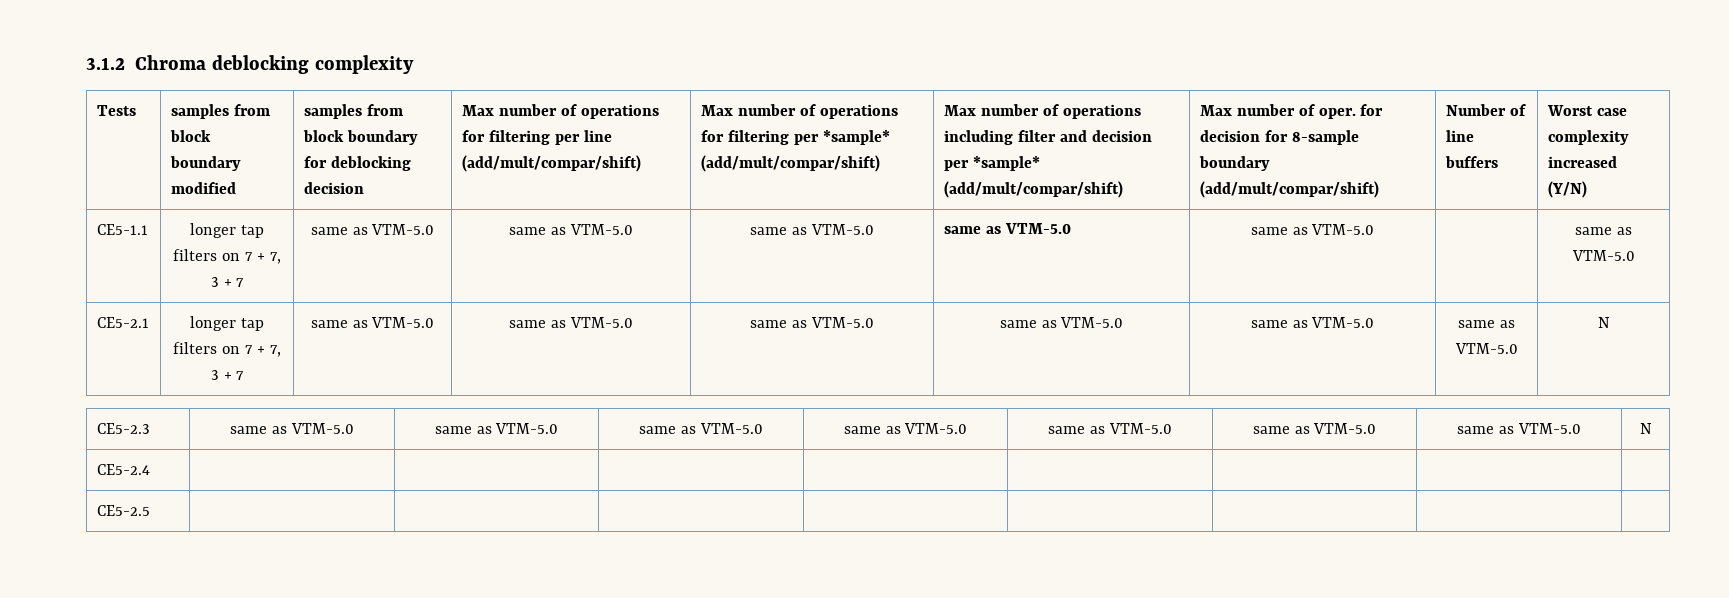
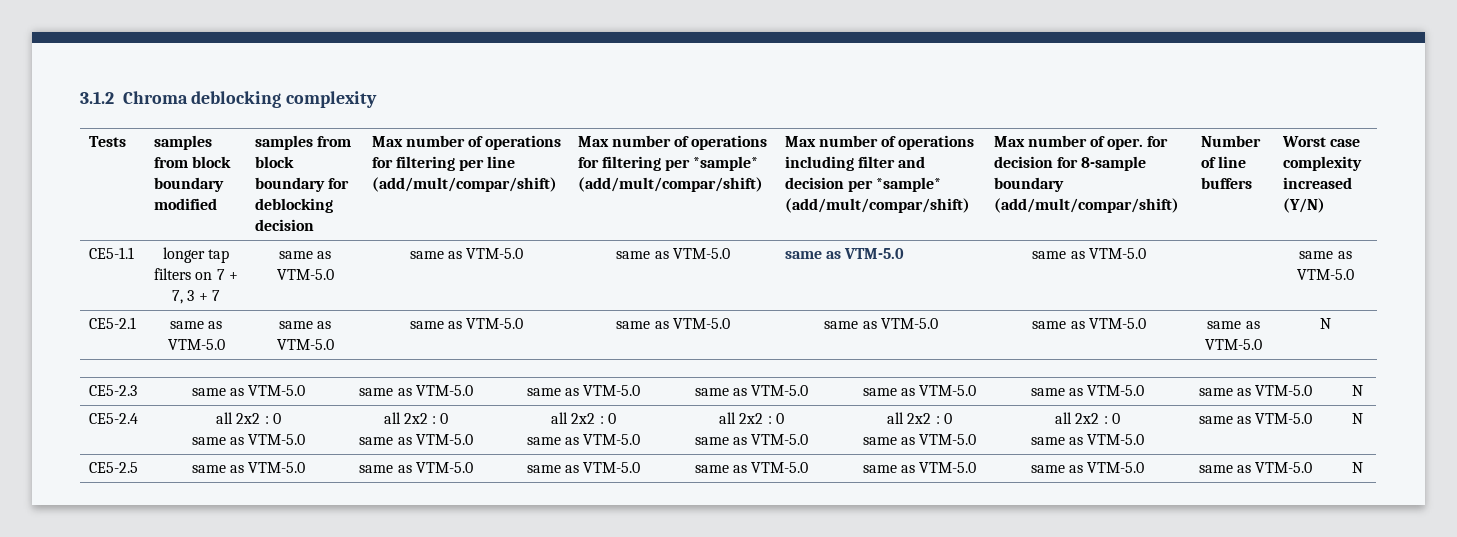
[190,316,264,331] [173,342,281,357] [210,370,245,380] longer tap filters on 7 + 7, 3 + 7 -> [169,321,223,329] [167,339,225,350] same as VTM-5.0
[96,505,150,516] | | | | | | | // CE5-2.5 | | | | | | | | -> [216,412,281,424] [191,434,306,445] [383,412,449,424] [359,434,473,445] [551,412,616,424] [526,434,641,445] [719,412,784,424] [694,434,809,445] [887,412,952,424] [862,434,977,445] [1055,412,1120,424] [1030,434,1145,445] [1198,413,1313,424] [1352,413,1363,424] [88,462,138,473] [191,462,306,473] [359,462,473,473] [526,462,641,473] [694,462,809,473] [862,462,977,473] [1030,462,1145,473] [1198,462,1313,473] [1352,462,1363,473] all 2x2 : 0 // same as VTM-5.0 | all 2x2 : 0 // same as VTM-5.0 | all 2x2 : 0 // same as VTM-5.0 | all 2x2 : 0 // same as VTM-5.0 | all 2x2 : 0 // same as VTM-5.0 | all 2x2 : 0 // same as VTM-5.0 | same as VTM-5.0 | N // CE5-2.5 | same as VTM-5.0 | same as VTM-5.0 | same as VTM-5.0 | same as VTM-5.0 | same as VTM-5.0 | same as VTM-5.0 | same as VTM-5.0 | N

